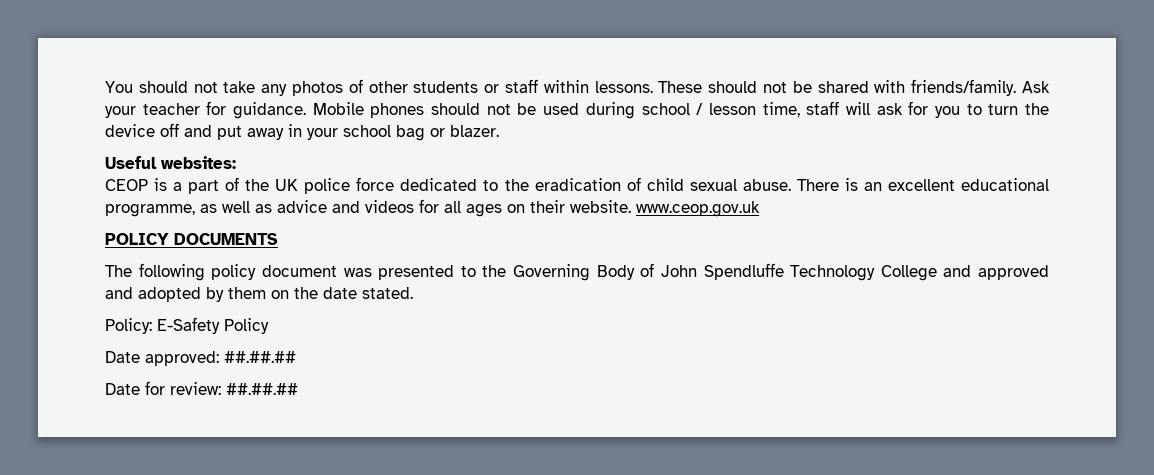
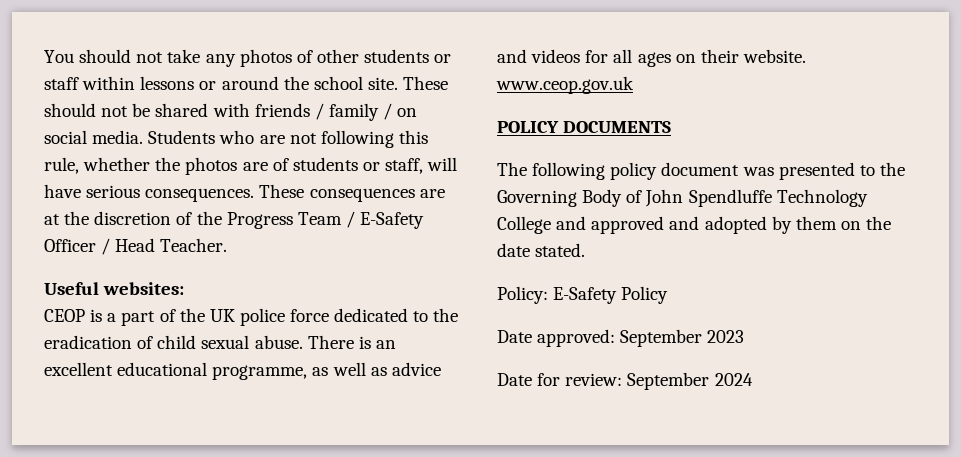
[594,81,653,93] lessons. -> [140,76,398,90] lessons or around the school site.
[911,79,1050,96] [105,101,1049,119] [105,123,499,141] friends/family. Ask your teacher for guidance. Mobile phones should not be used during school / lesson time, staff will ask for you to turn the device off and put away in your school bag or blazer. -> [254,103,418,121] [44,130,428,148] [44,157,458,175] [44,184,445,202] [44,211,425,229] [44,238,228,255] friends / family / on social media. Students who are not following this rule, whether the photos are of students or staff, will have serious consequences. These consequences are at the discretion of the Progress Team / E-Safety Officer / Head Teacher.
[224,351,296,363] ##.##.## -> [620,329,745,347] September 2023
[226,383,298,395] ##.##.## -> [627,372,753,390] September 2024

